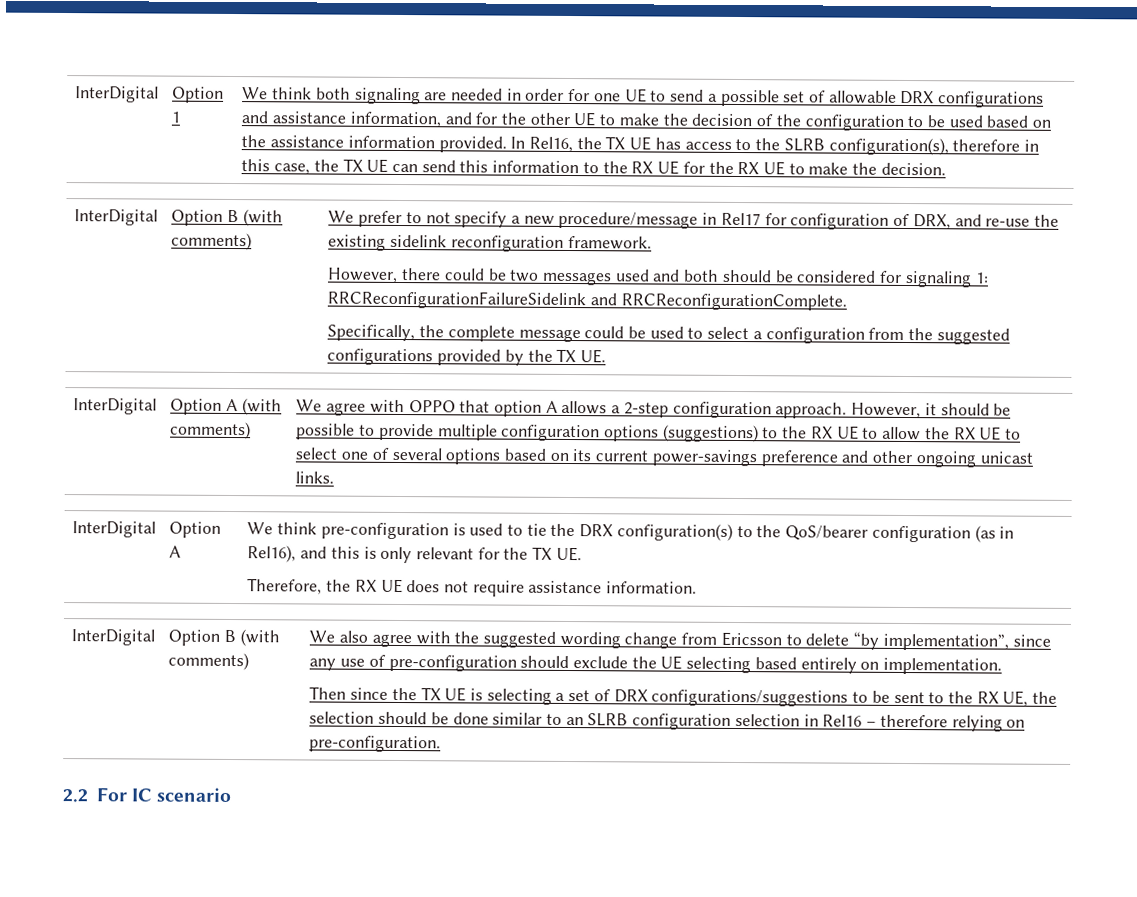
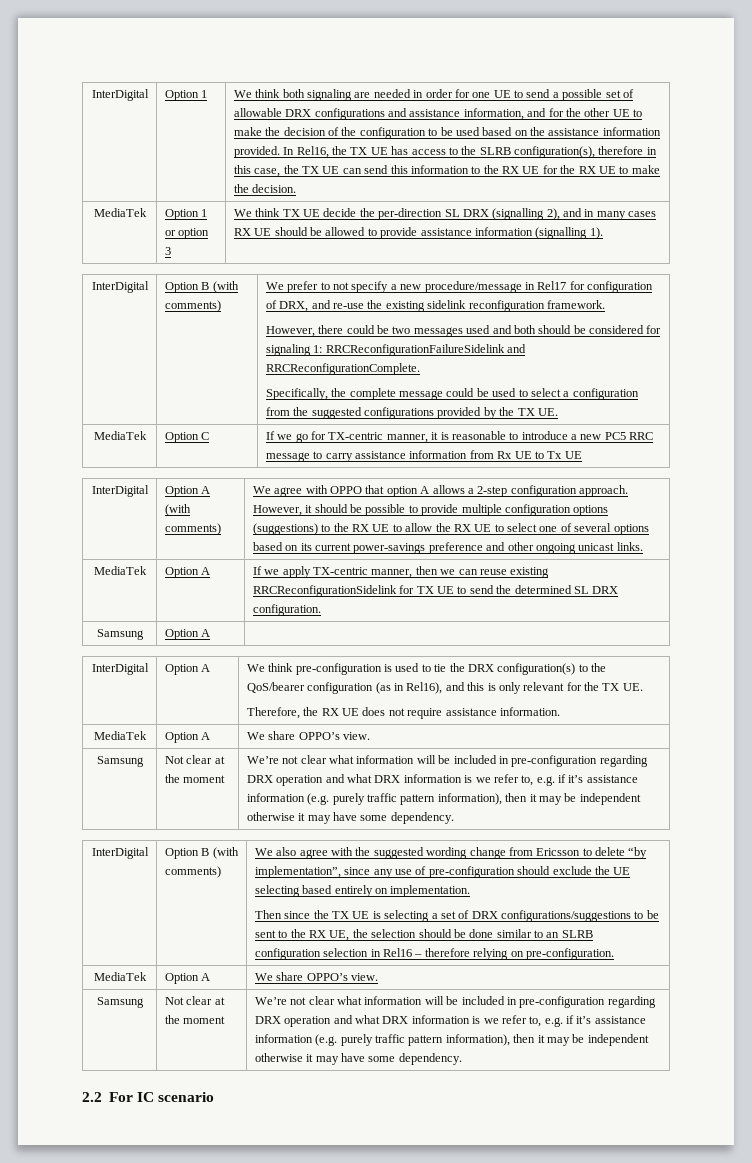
(946, 169) none -> [93,208,147,217] [164,209,208,220] [164,228,210,239] [164,247,171,255] [233,208,657,220] [233,227,603,239] // MediaTek | Option 1 or option 3 | We think TX UE decide the per-direction SL DRX (signalling 2), and in many cases RX UE should be allowed to provide assistance information (signalling 1).
(607, 356) none -> [93,431,147,440] [164,432,210,443] [265,431,654,443] [265,450,582,462] // MediaTek | Option C | If we go for TX-centric manner, it is reasonable to introduce a new PC5 RRC message to carry assistance information from Rx UE to Tx UE
(335, 477) none -> [93,566,147,575] [164,567,211,578] [252,566,550,578] [252,585,619,597] [252,604,321,616] [96,629,144,640] [164,629,211,640] // MediaTek | Option A | If we apply TX-centric manner, then we can reuse existing RRCReconfigurationSidelink for TX UE to send the determined SL DRX configuration. // Samsung | Option A |
(698, 587) none -> [93,731,147,740] [164,732,211,743] [246,731,371,740] [96,756,144,767] [164,755,225,764] [164,774,226,783] [246,755,648,767] [246,774,638,786] [246,793,641,805] [246,812,454,824] // MediaTek | Option A | We share OPPO’s view. // Samsung | Not clear at the moment | We’re not clear what information will be included in pre-configuration regarding DRX operation and what DRX information is we refer to, e.g. if it’s assistance information (e.g. purely traffic pattern information), then it may be independent otherwise it may have some dependency.
(442, 744) none -> [93,972,147,981] [164,973,211,984] [254,972,379,981] [96,997,144,1008] [164,996,225,1005] [164,1015,226,1024] [254,996,656,1008] [254,1015,646,1027] [254,1034,649,1046] [254,1053,462,1065] // MediaTek | Option A | We share OPPO’s view. // Samsung | Not clear at the moment | We’re not clear what information will be included in pre-configuration regarding DRX operation and what DRX information is we refer to, e.g. if it’s assistance information (e.g. purely traffic pattern information), then it may be independent otherwise it may have some dependency.

